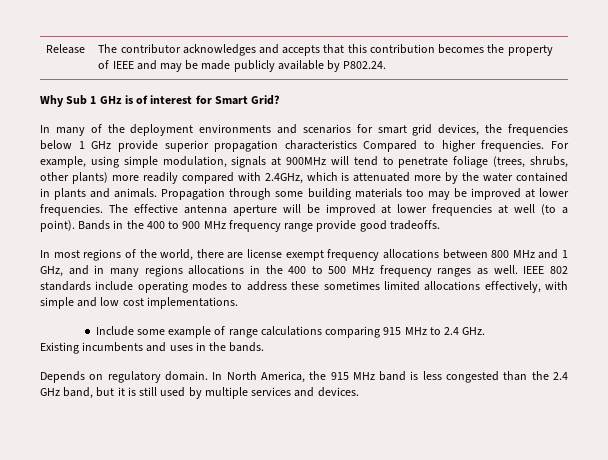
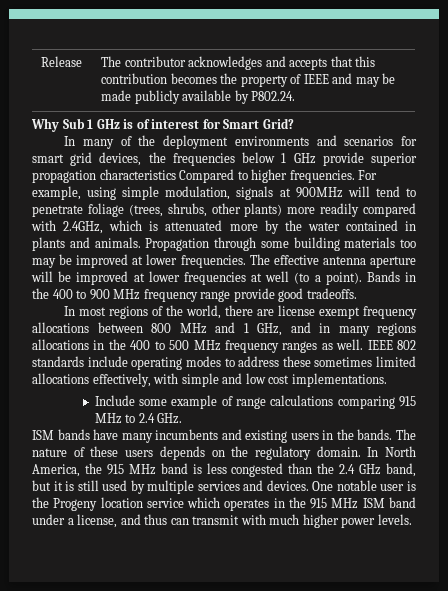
[40,342,265,354] [40,371,104,383] Existing incumbents and uses in the bands. // Depends on -> [32,429,417,443] [32,446,249,460] ISM bands have many incumbents and existing users in the bands. The nature of these users depends on the
(359, 392) none -> [312,480,417,491] [32,497,416,511] [32,514,412,528] One notable user is the Progeny location service which operates in the 915 MHz ISM band under a license, and thus can transmit with much higher power levels.

